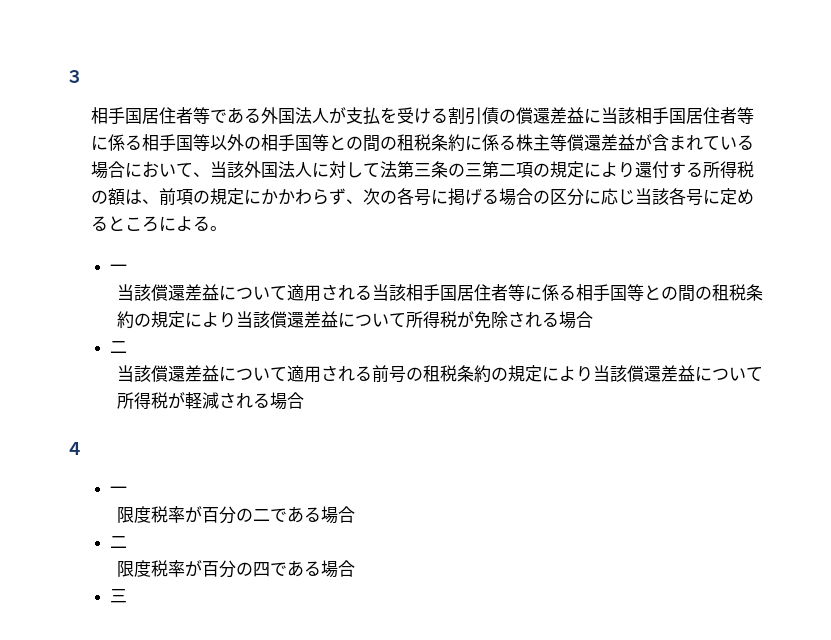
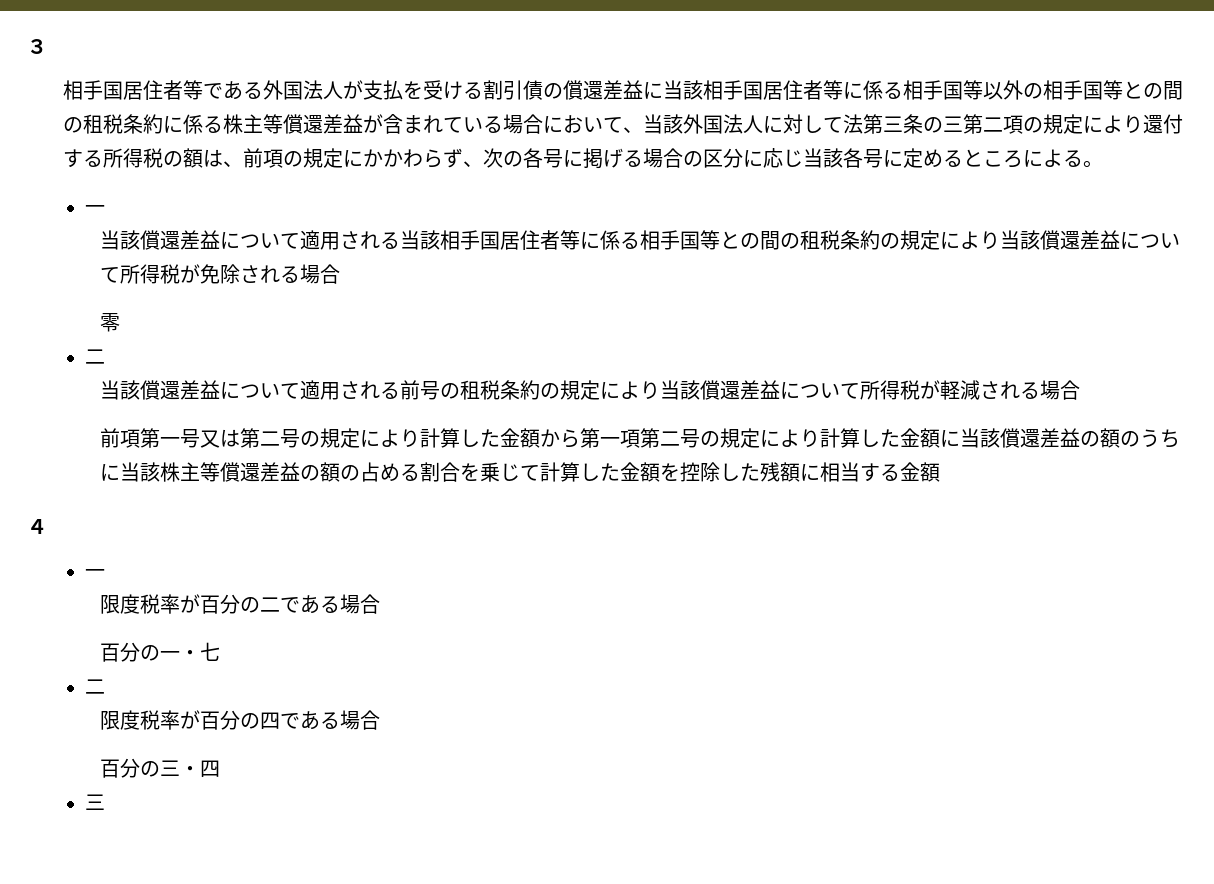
(593, 319) none -> [99,313,120,332] // 零
(304, 400) none -> [99,428,1180,448] [99,462,940,482] // 前項第一号又は第二号の規定により計算した金額から第一項第二号の規定により計算した金額に当該償還差益の額のうちに当該株主等償還差益の額の占める割合を乗じて計算した金額を控除した残額に相当する金額
(355, 514) none -> [99,642,220,662] // 百分の一・七
(355, 568) none -> [99,758,220,778] // 百分の三・四

